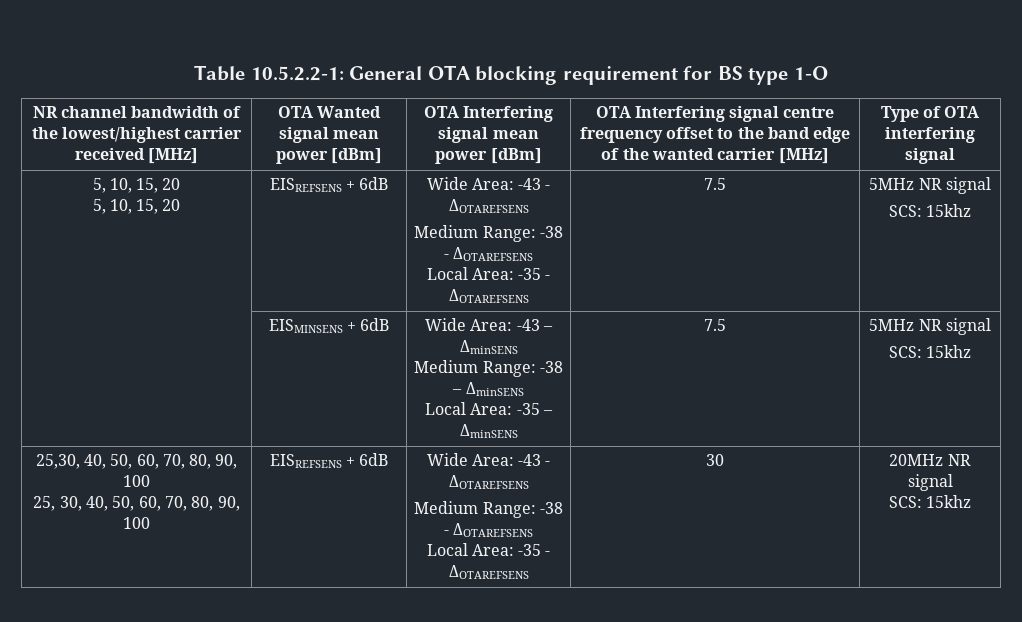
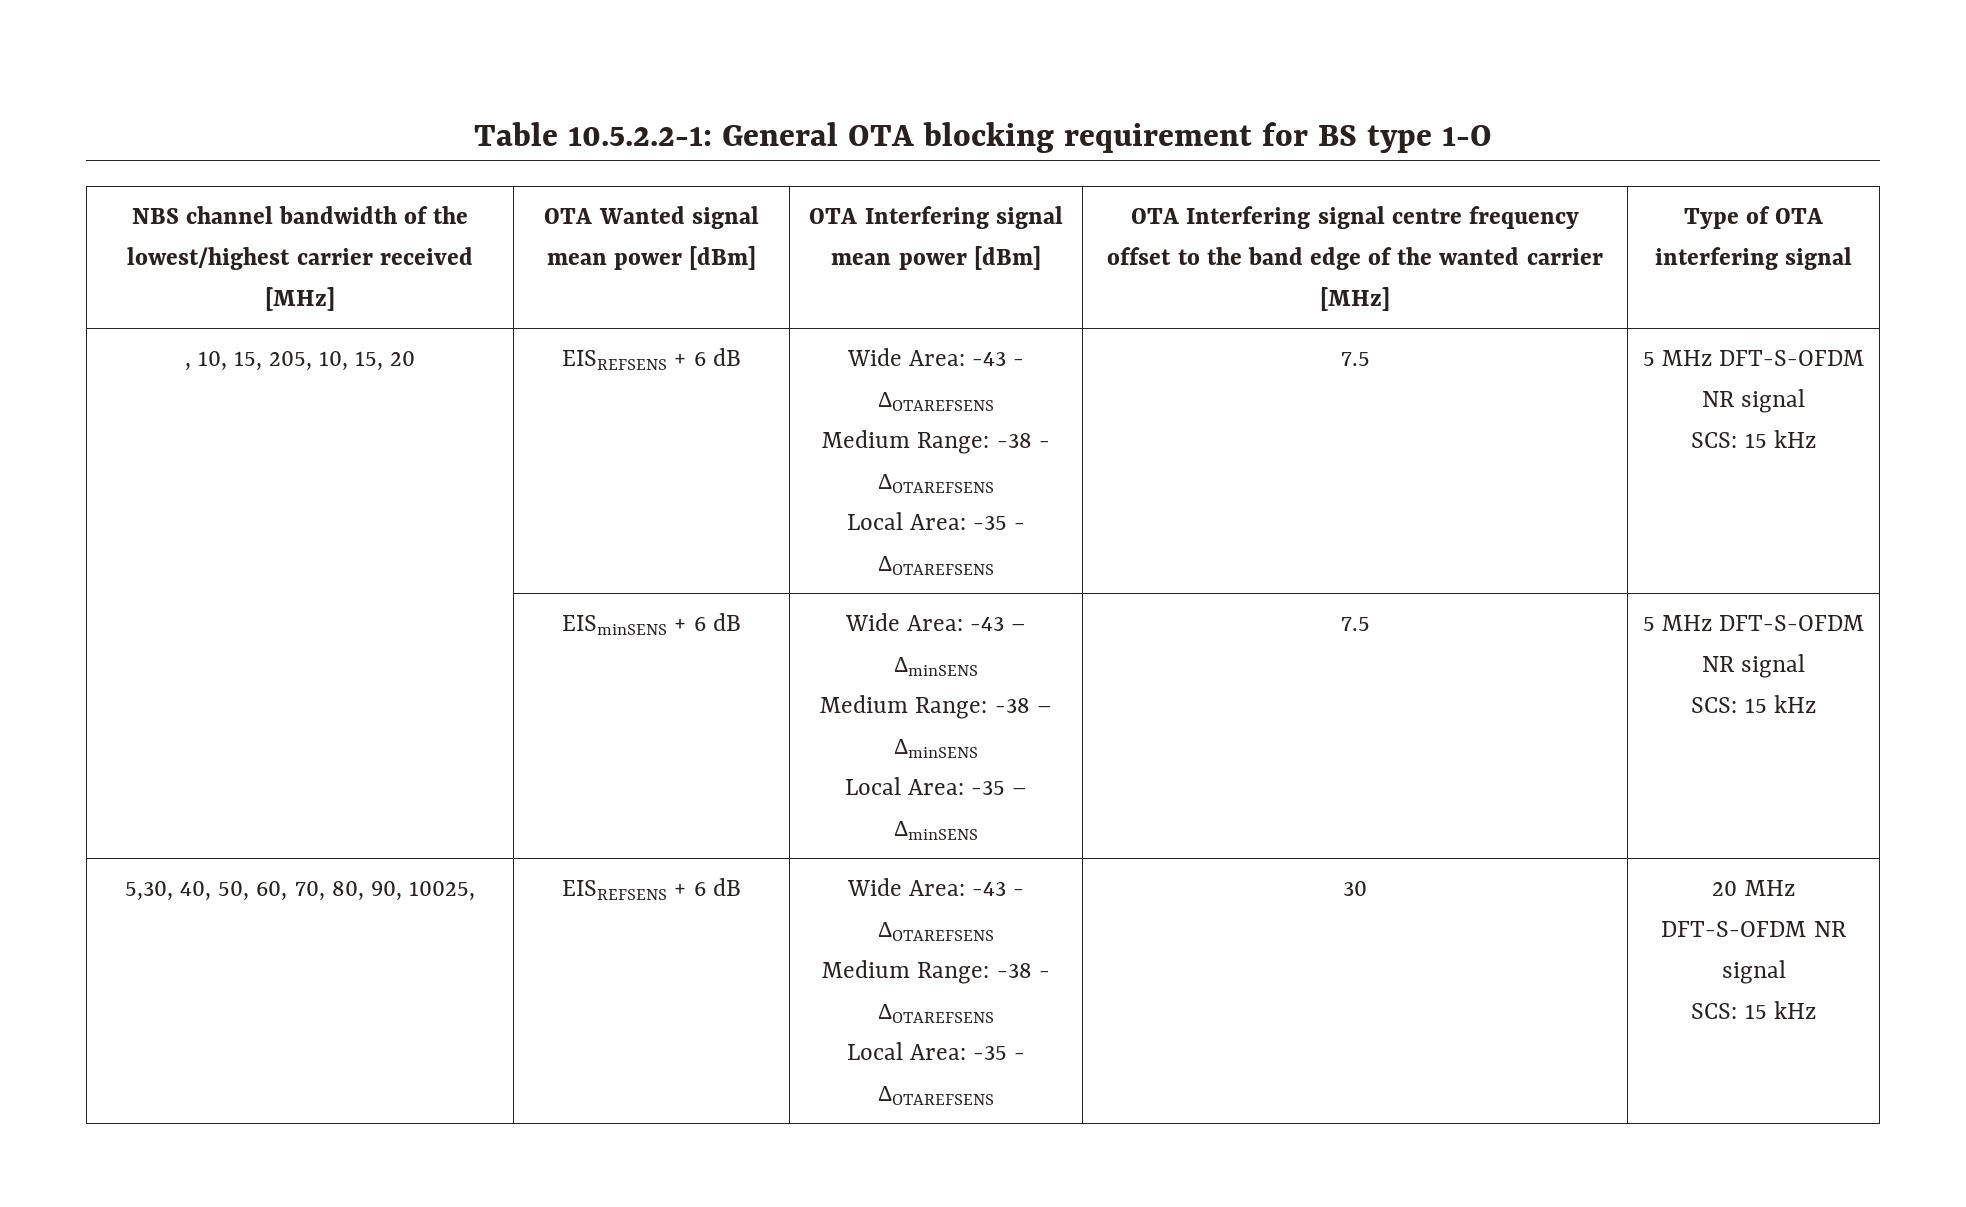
[32,106,58,118] NR -> [131,208,179,224] NBS
[92,178,181,193] [92,199,106,214] 5, 10, 15, 20 // 5, -> [184,351,312,371] , 10, 15, 205,
[359,177,389,190] 6dB -> [693,348,741,366] 6 dB
[869,177,991,194] [888,204,972,217] [268,318,390,333] 5MHz NR signal // SCS: 15khz // | EISMINSENS + 6dB -> [1642,350,1865,366] [1701,389,1806,413] [1691,430,1816,448] [562,613,741,635] 5 MHz DFT-S-OFDM NR signal // SCS: 15 kHz // | EISminSENS + 6 dB
[869,318,991,335] [888,345,972,358] [35,454,238,469] [123,475,150,487] [33,496,240,511] [123,517,150,529] [269,453,389,468] 5MHz NR signal // SCS: 15khz // 25,30, 40, 50, 60, 70, 80, 90, 100 // 25, 30, 40, 50, 60, 70, 80, 90, 100 | EISREFSENS + 6dB -> [1642,615,1865,631] [1701,654,1806,678] [1691,695,1816,713] [124,881,476,901] [562,878,741,900] 5 MHz DFT-S-OFDM NR signal // SCS: 15 kHz // 5,30, 40, 50, 60, 70, 80, 90, 10025, | EISREFSENS + 6 dB
[889,454,971,466] [907,474,953,491] [888,495,972,508] 20MHz NR signal // SCS: 15khz -> [1712,880,1795,896] [1661,921,1846,937] [1721,960,1786,984] [1691,1001,1816,1019] 20 MHz DFT-S-OFDM NR signal // SCS: 15 kHz

